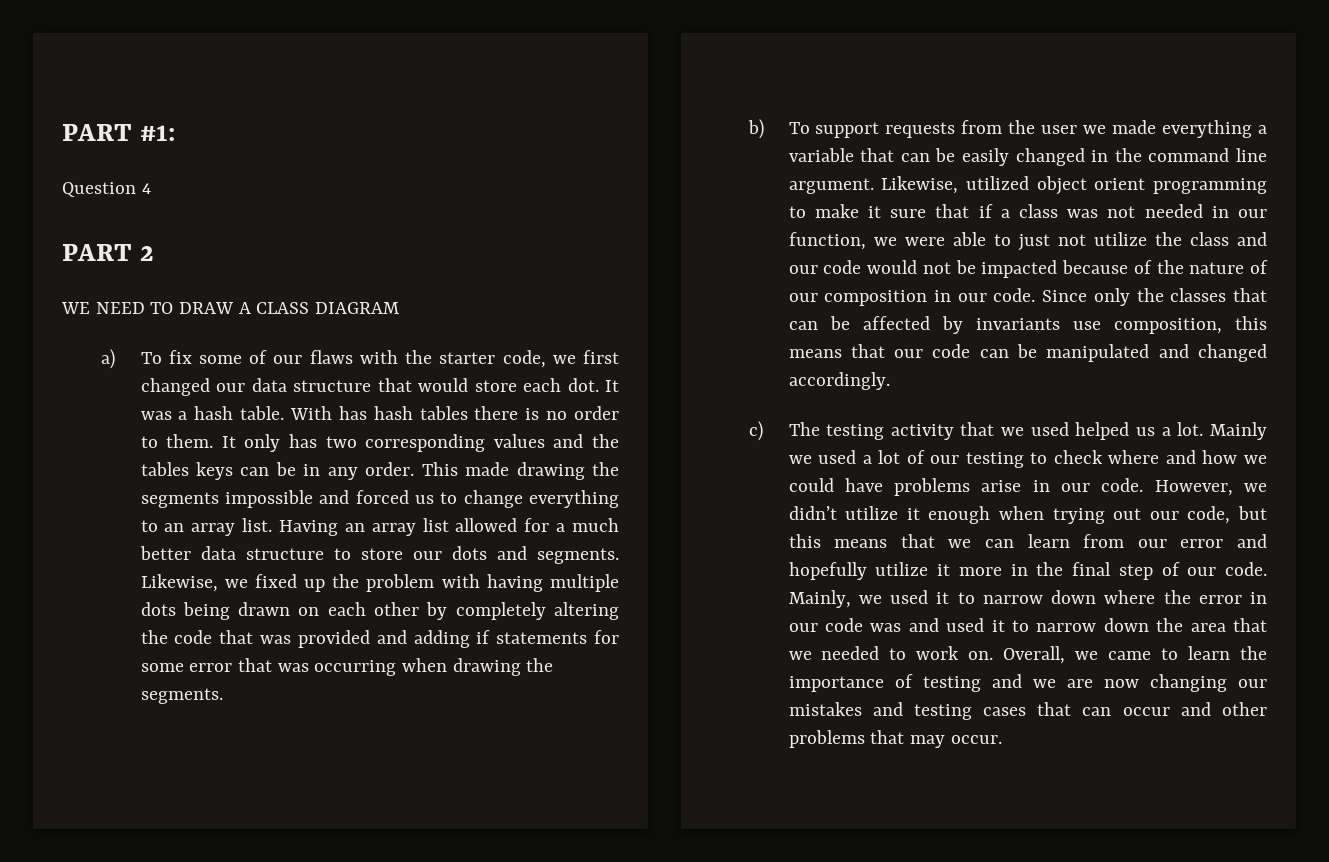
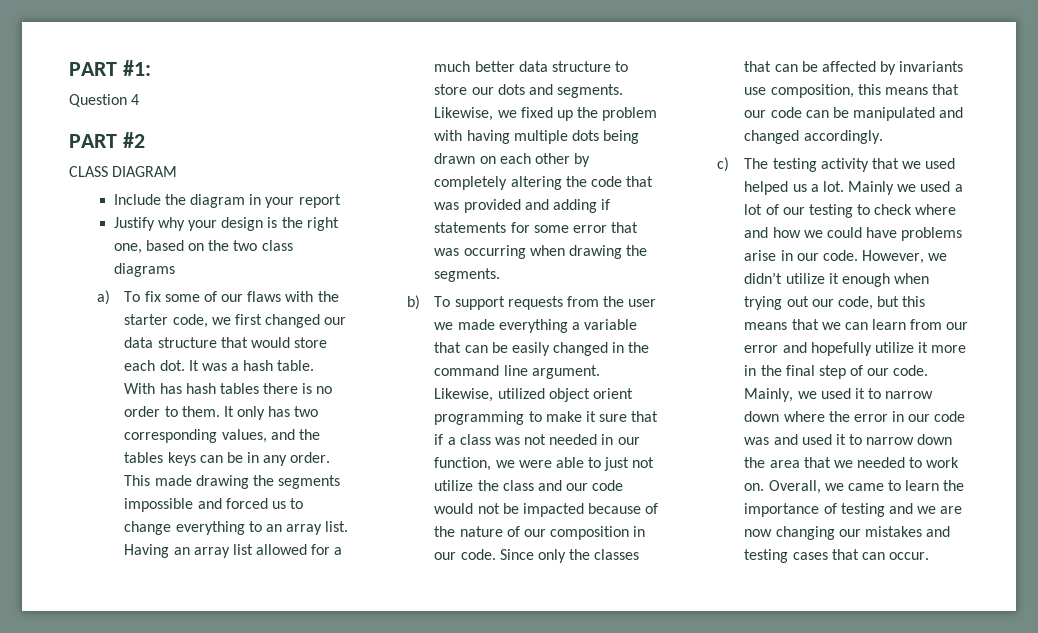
[139,246,154,261] [61,302,400,314] 2 // WE NEED TO DRAW A CLASS DIAGRAM -> [122,132,145,148] [69,166,178,177] [113,194,341,208] [113,217,339,231] [113,240,293,254] [113,263,175,277] #2 // CLASS DIAGRAM // Include the diagram in your report // Justify why your design is the right one, based on the two class diagrams
[493,434,545,448] values -> [221,429,267,443] values,
[1122,702,1267,716] [788,730,945,748] occur and other problems that may -> (885, 556) none

